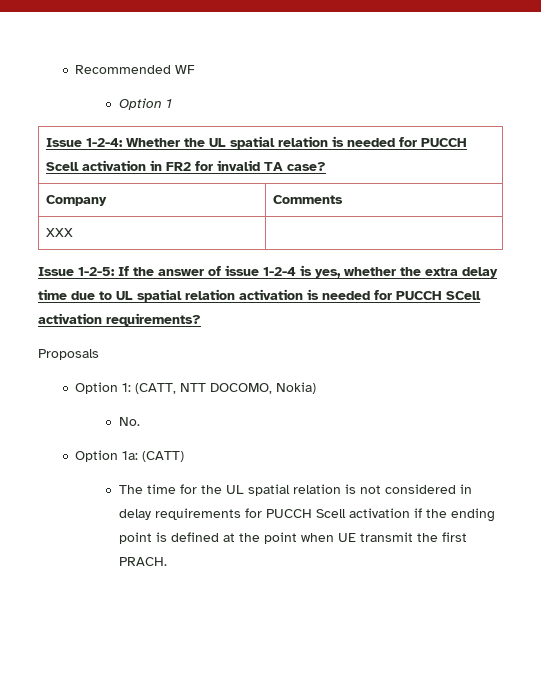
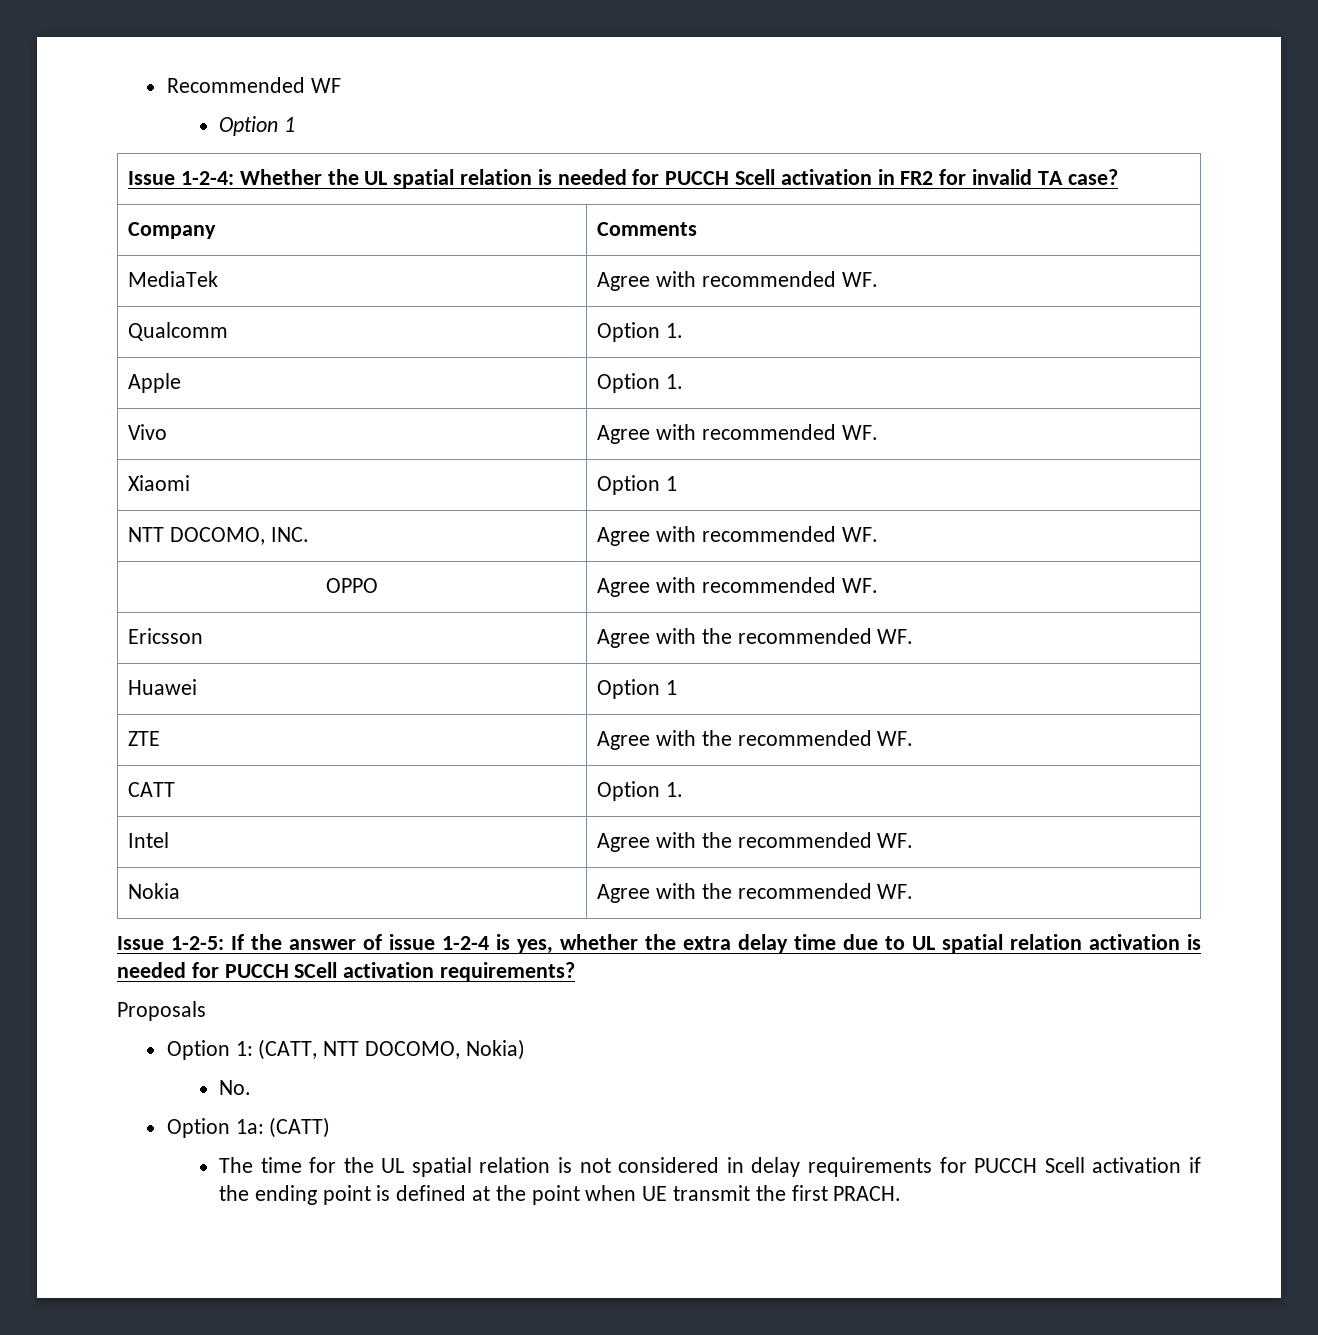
[45,228,73,237] XXX | -> [128,271,219,287] [597,271,878,291] [128,322,229,341] [597,322,683,342] [128,373,182,393] [597,373,683,393] [128,424,168,440] [597,424,878,444] [128,475,191,491] [597,475,677,495] [128,527,309,545] [597,526,878,546] [326,578,378,593] [597,577,878,597] [128,628,204,644] [597,628,914,648] [128,679,198,695] [597,679,677,699] [128,731,161,746] [597,730,914,750] [128,782,176,797] [597,781,683,801] [128,832,170,848] [597,832,914,852] [128,883,181,899] [597,883,914,903] MediaTek | Agree with recommended WF. // Qualcomm | Option 1. // Apple | Option 1. // Vivo | Agree with recommended WF. // Xiaomi | Option 1 // NTT DOCOMO, INC. | Agree with recommended WF. // OPPO | Agree with recommended WF. // Ericsson | Agree with the recommended WF. // Huawei | Option 1 // ZTE | Agree with the recommended WF. // CATT | Option 1. // Intel | Agree with the recommended WF. // Nokia | Agree with the recommended WF.

